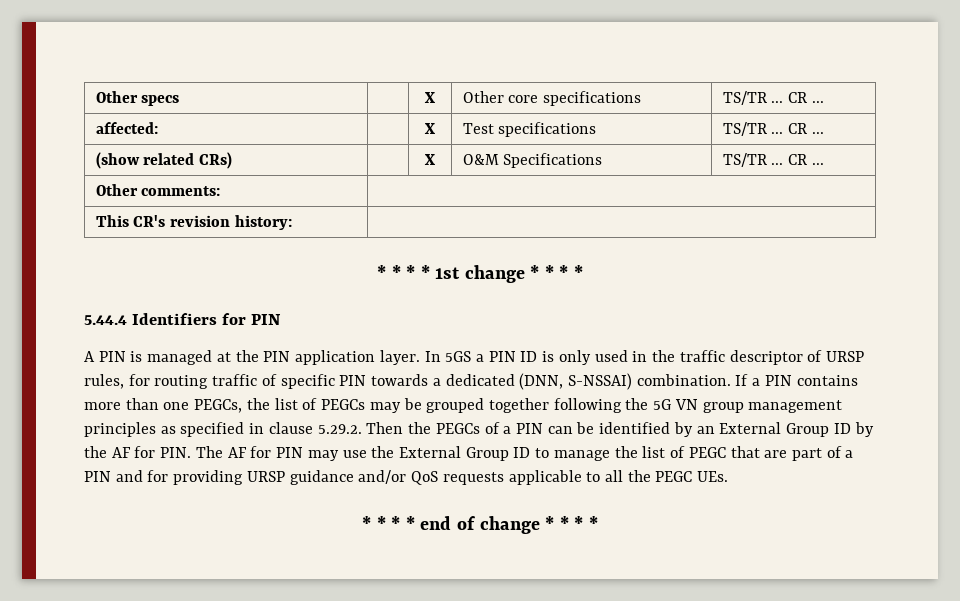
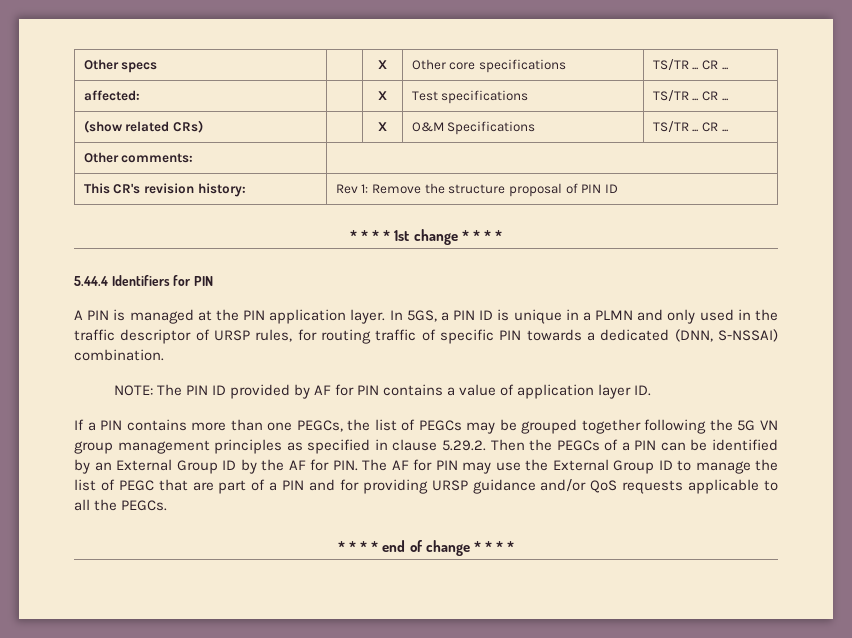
(292, 222) none -> [335,183,618,197] Rev 1: Remove the structure proposal of PIN ID
[445,351,472,362] 5GS -> [406,310,437,322] 5GS,
(555, 356) none -> [513,309,664,324] unique in a PLMN and
(731, 380) none -> [113,384,652,399] // NOTE: The PIN ID provided by AF for PIN contains a value of application layer ID. //
[655,471,729,482] PEGC UEs. -> [121,500,168,511] PEGCs.

